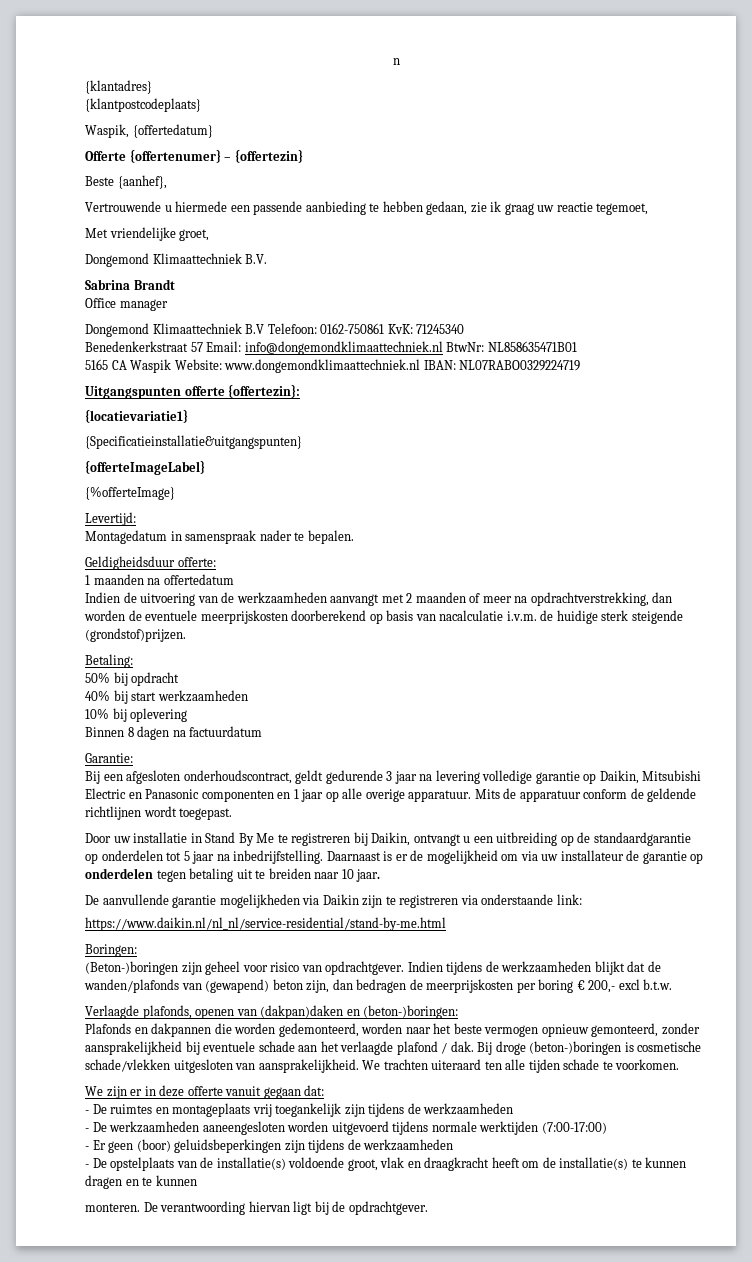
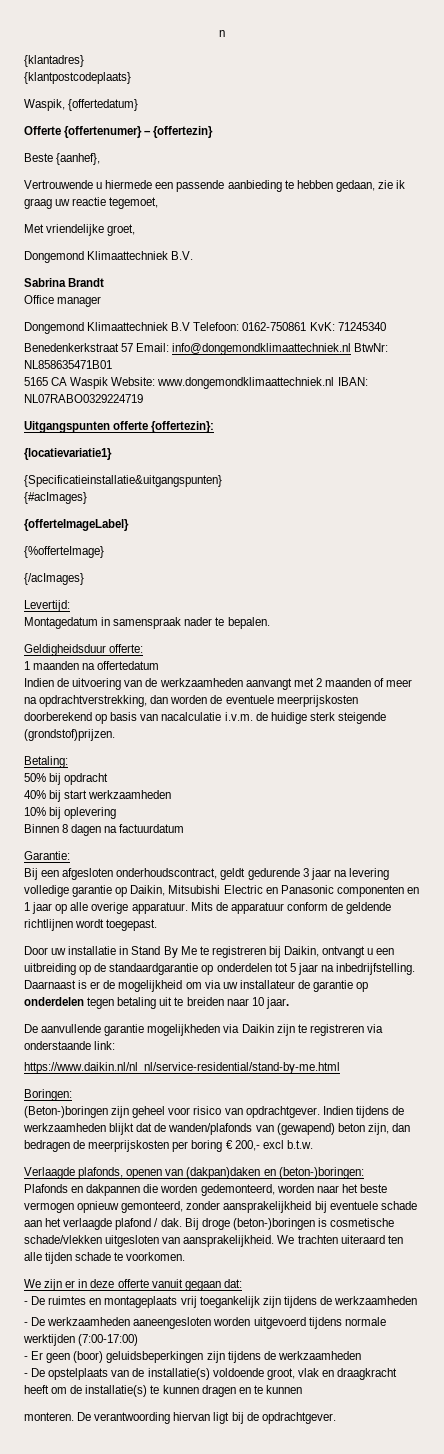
(302, 442) none -> [24,492,87,504] // {#acImages}
(175, 493) none -> [24,573,84,585] // {/acImages}

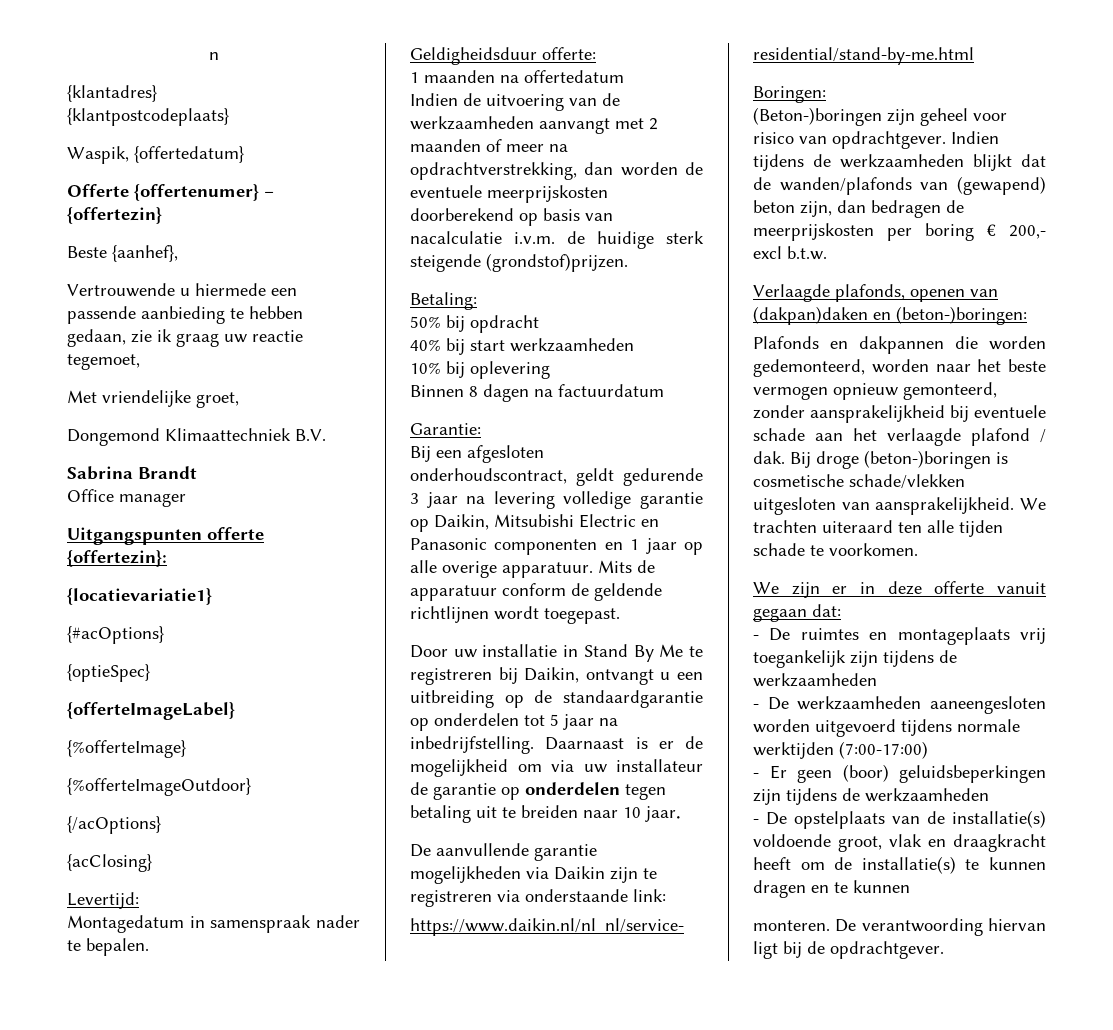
[24,322,386,334] [24,343,389,355] [24,360,112,369] [24,377,368,389] [24,394,143,403] // Dongemond Klimaattechniek B.V Telefoon: 0162-750861 KvK: 71245340 // Benedenkerkstraat 57 Email: info@dongemondklimaattechniek.nl BtwNr: NL858635471B01 // 5165 CA Waspik Website: www.dongemondklimaattechniek.nl IBAN: NL07RABO0329224719 -> (186, 500) none
[24,475,222,487] [24,492,87,504] {Specificatieinstallatie&uitgangspunten} // {#acImages} -> [67,626,164,644] [67,664,150,682] {#acOptions} // {optieSpec}
[24,573,84,585] {/acImages} -> [67,778,251,796] [67,816,161,834] [67,854,152,872] {%offerteImageOutdoor} // {/acOptions} // {acClosing}

